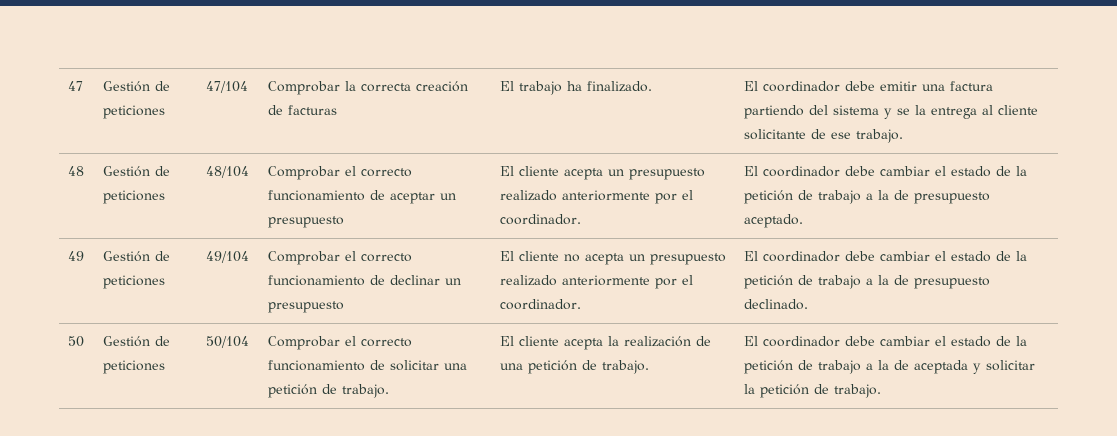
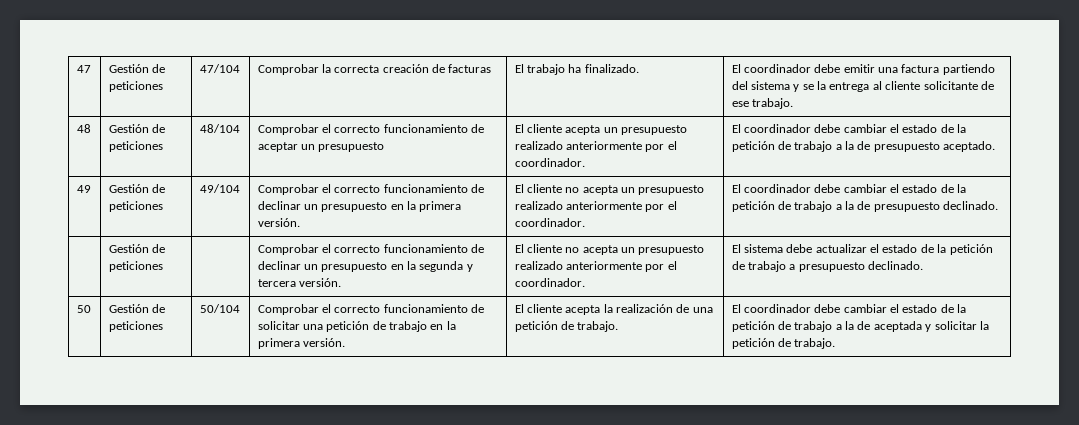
(345, 307) none -> [390,201,462,212] [257,218,300,227] en la primera versión.
(809, 304) none -> [108,244,165,253] [108,261,163,272] [257,244,485,255] [257,261,473,272] [257,278,341,287] [514,244,705,255] [514,261,677,272] [514,278,585,287] [731,244,993,255] [731,261,924,272] // | Gestión de peticiones | | Comprobar el correcto funcionamiento de declinar un presupuesto en la segunda y tercera versión. | El cliente no acepta un presupuesto realizado anteriormente por el coordinador. | El sistema debe actualizar el estado de la petición de trabajo a presupuesto declinado.
[342,384,390,398] trabajo. -> [389,321,456,332] [257,338,345,349] trabajo en la primera versión.

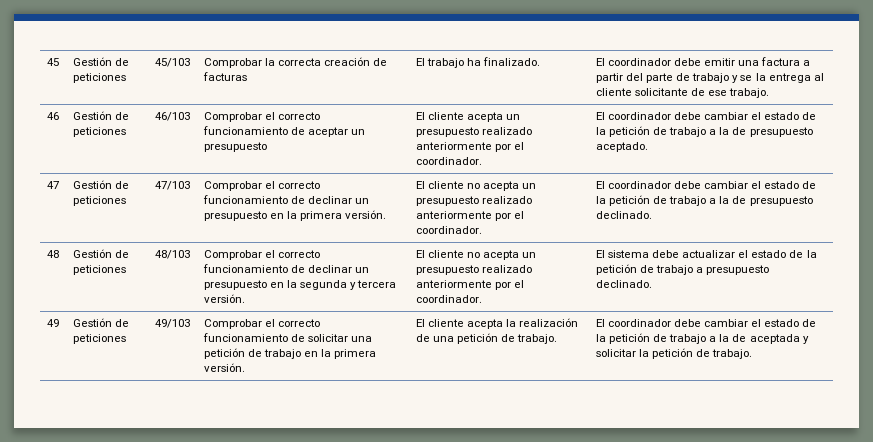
[76,65,91,73] [108,64,165,73] [108,81,163,92] [199,64,240,73] 47 | Gestión de peticiones | 47/104 -> [46,58,59,66] [72,57,129,66] [72,73,126,83] [154,58,190,67] 45 | Gestión de peticiones | 45/103
[942,64,995,75] [731,81,790,90] partiendo del sistema -> [803,60,811,66] [595,73,730,83] a partir del parte de trabajo
[76,124,91,133] [108,124,165,133] [108,141,163,152] [199,124,240,133] 48 | Gestión de peticiones | 48/104 -> [46,112,59,120] [72,111,129,120] [72,127,126,137] [154,112,190,121] 46 | Gestión de peticiones | 46/103
[76,185,91,193] [108,184,165,193] [108,201,163,212] [199,184,240,193] 49 | Gestión de peticiones | 49/104 -> [46,181,59,189] [72,180,129,189] [72,196,126,206] [154,181,190,190] 47 | Gestión de peticiones | 47/103
[108,244,165,253] [108,261,163,272] | Gestión de peticiones | -> [46,250,59,258] [72,249,129,258] [72,265,126,275] [154,250,190,259] 48 | Gestión de peticiones | 48/103
[76,305,91,313] [108,304,165,313] [108,321,163,332] [199,304,240,313] 50 | Gestión de peticiones | 50/104 -> [46,319,59,327] [72,318,129,327] [72,334,126,344] [154,319,190,328] 49 | Gestión de peticiones | 49/103

